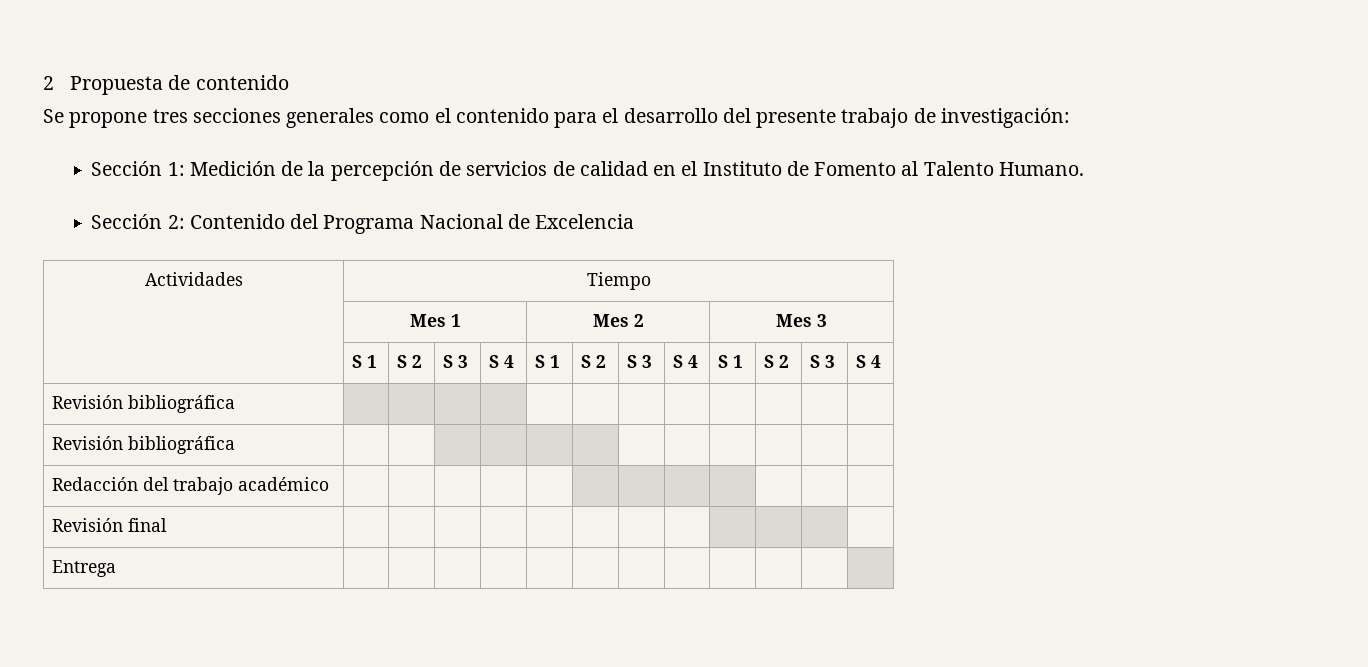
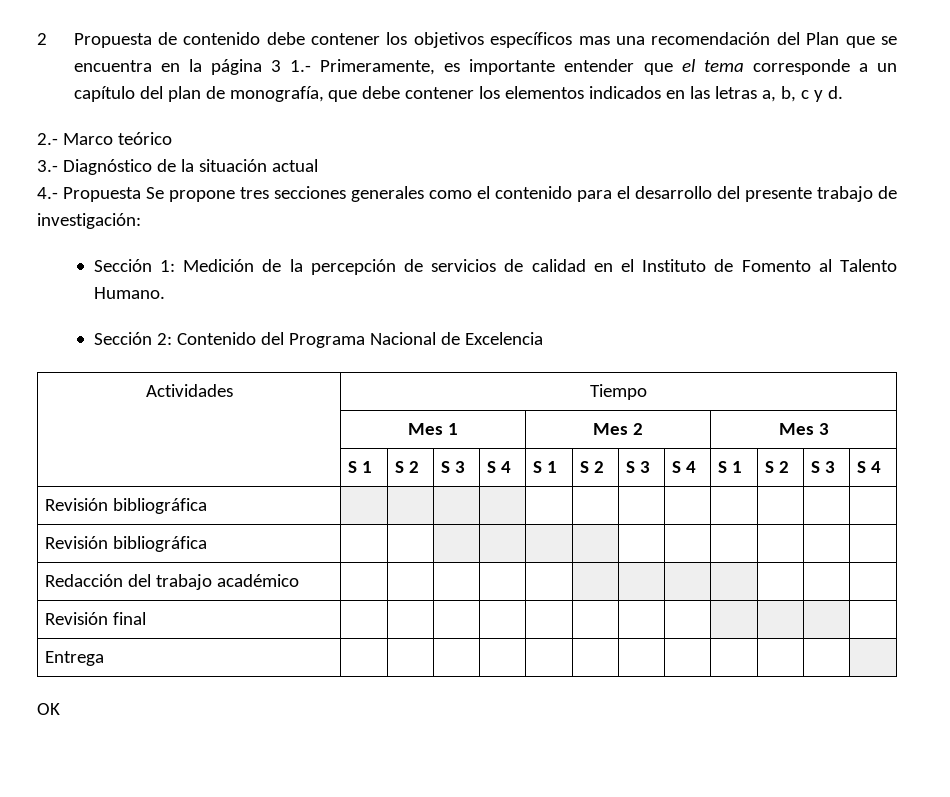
(289, 82) // -> [266,32,897,48] [73,59,897,75] [73,86,844,102] [37,132,172,145] [37,159,318,175] [37,187,141,202] debe contener los objetivos específicos mas una recomendación del Plan que se encuentra en la página 3 1.- Primeramente, es importante entender que el tema corresponde a un capítulo del plan de monografía, que debe contener los elementos indicados en las letras a, b, c y d. // 2.- Marco teórico // 3.- Diagnóstico de la situación actual // 4.- Propuesta
(117, 568) none -> [37,703,60,715] // OK

